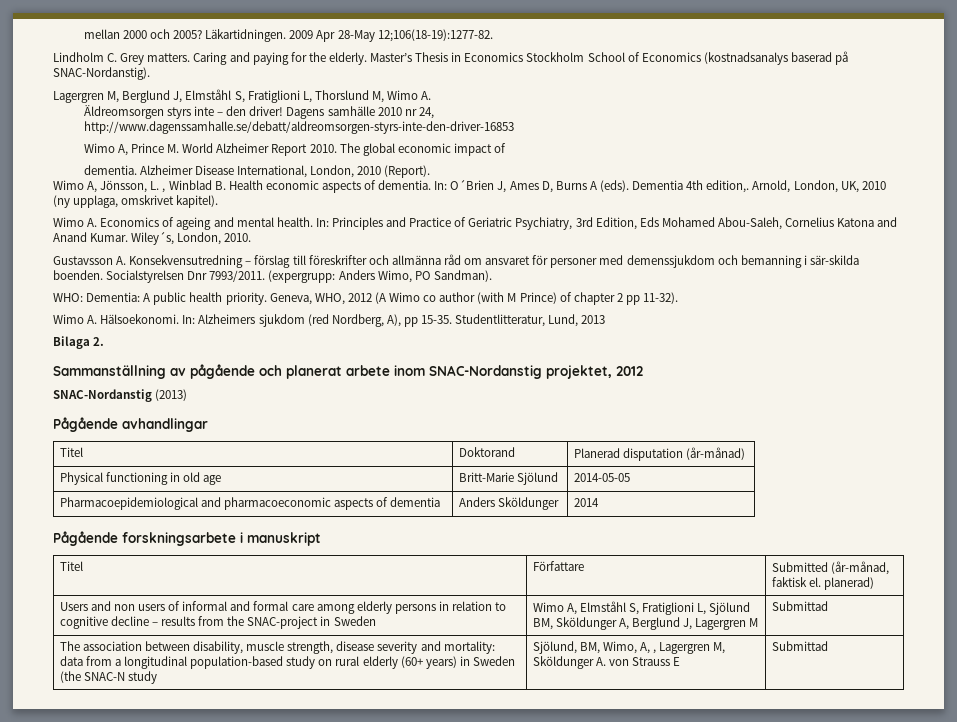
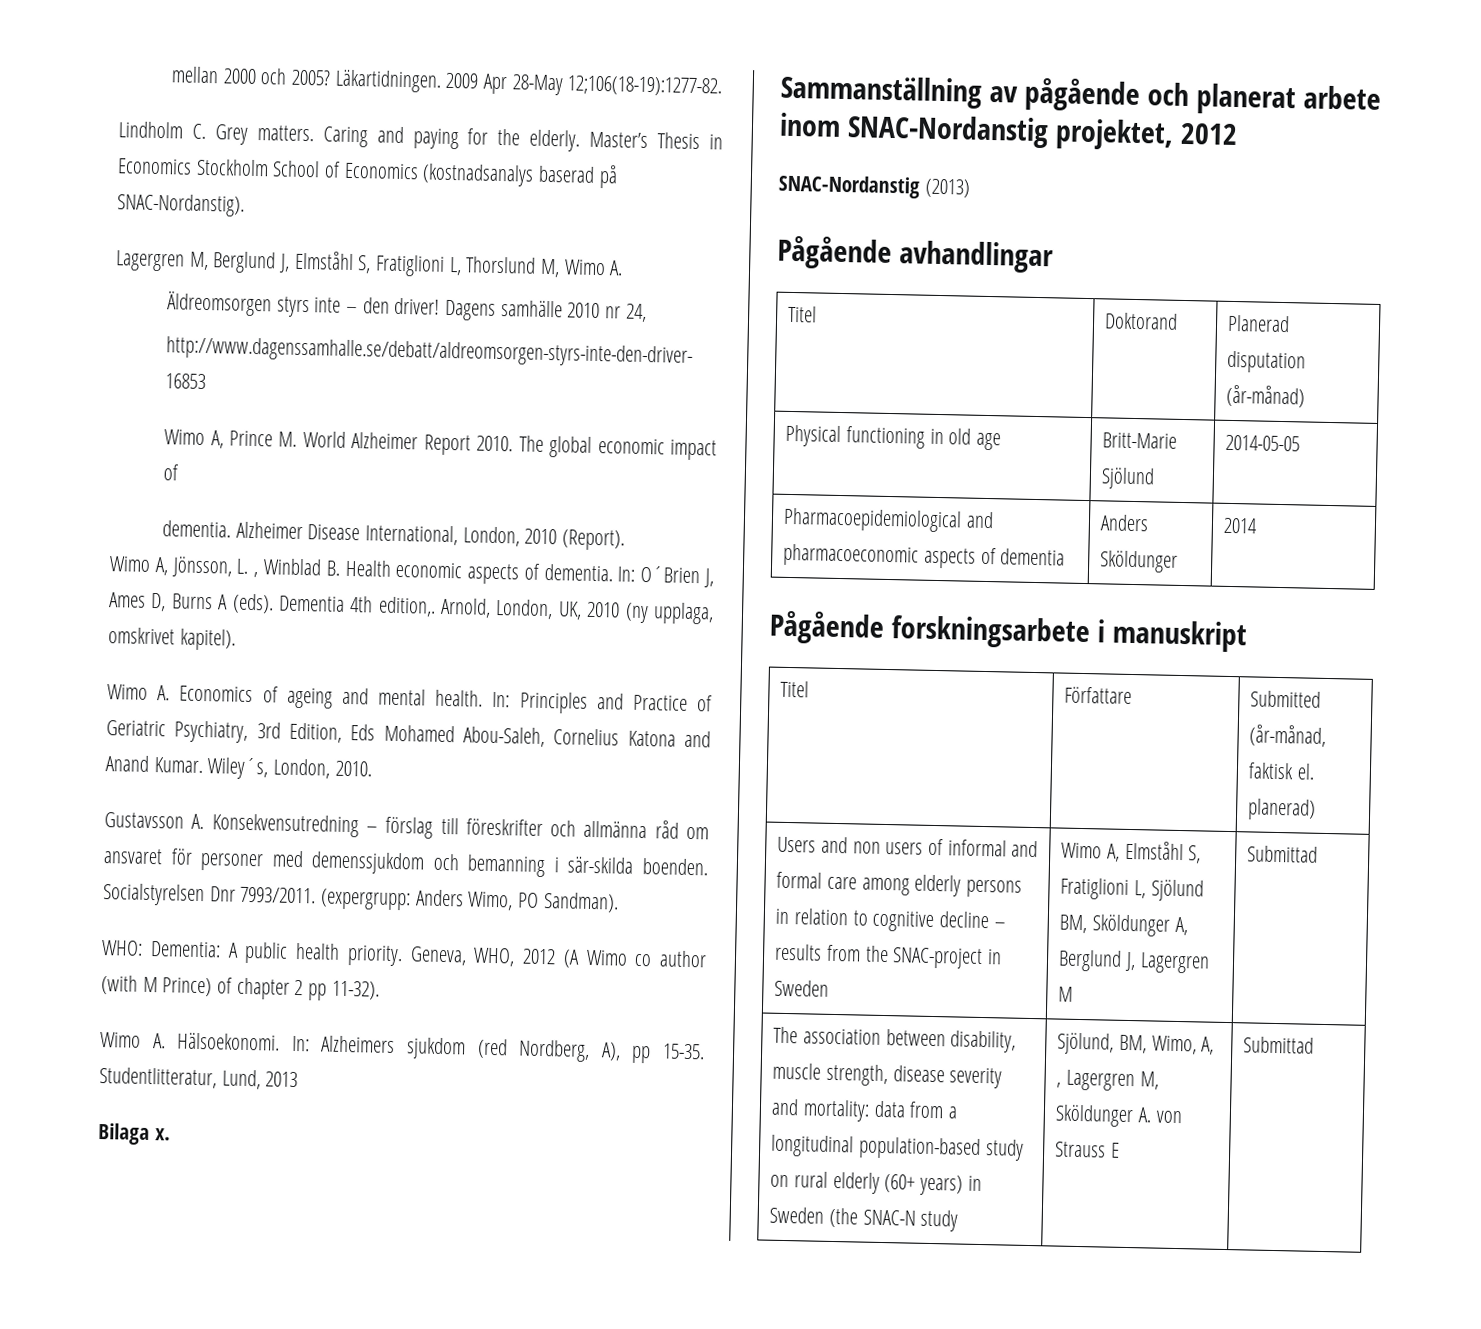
[93,337,105,346] 2. -> [154,1128,171,1141] x.

